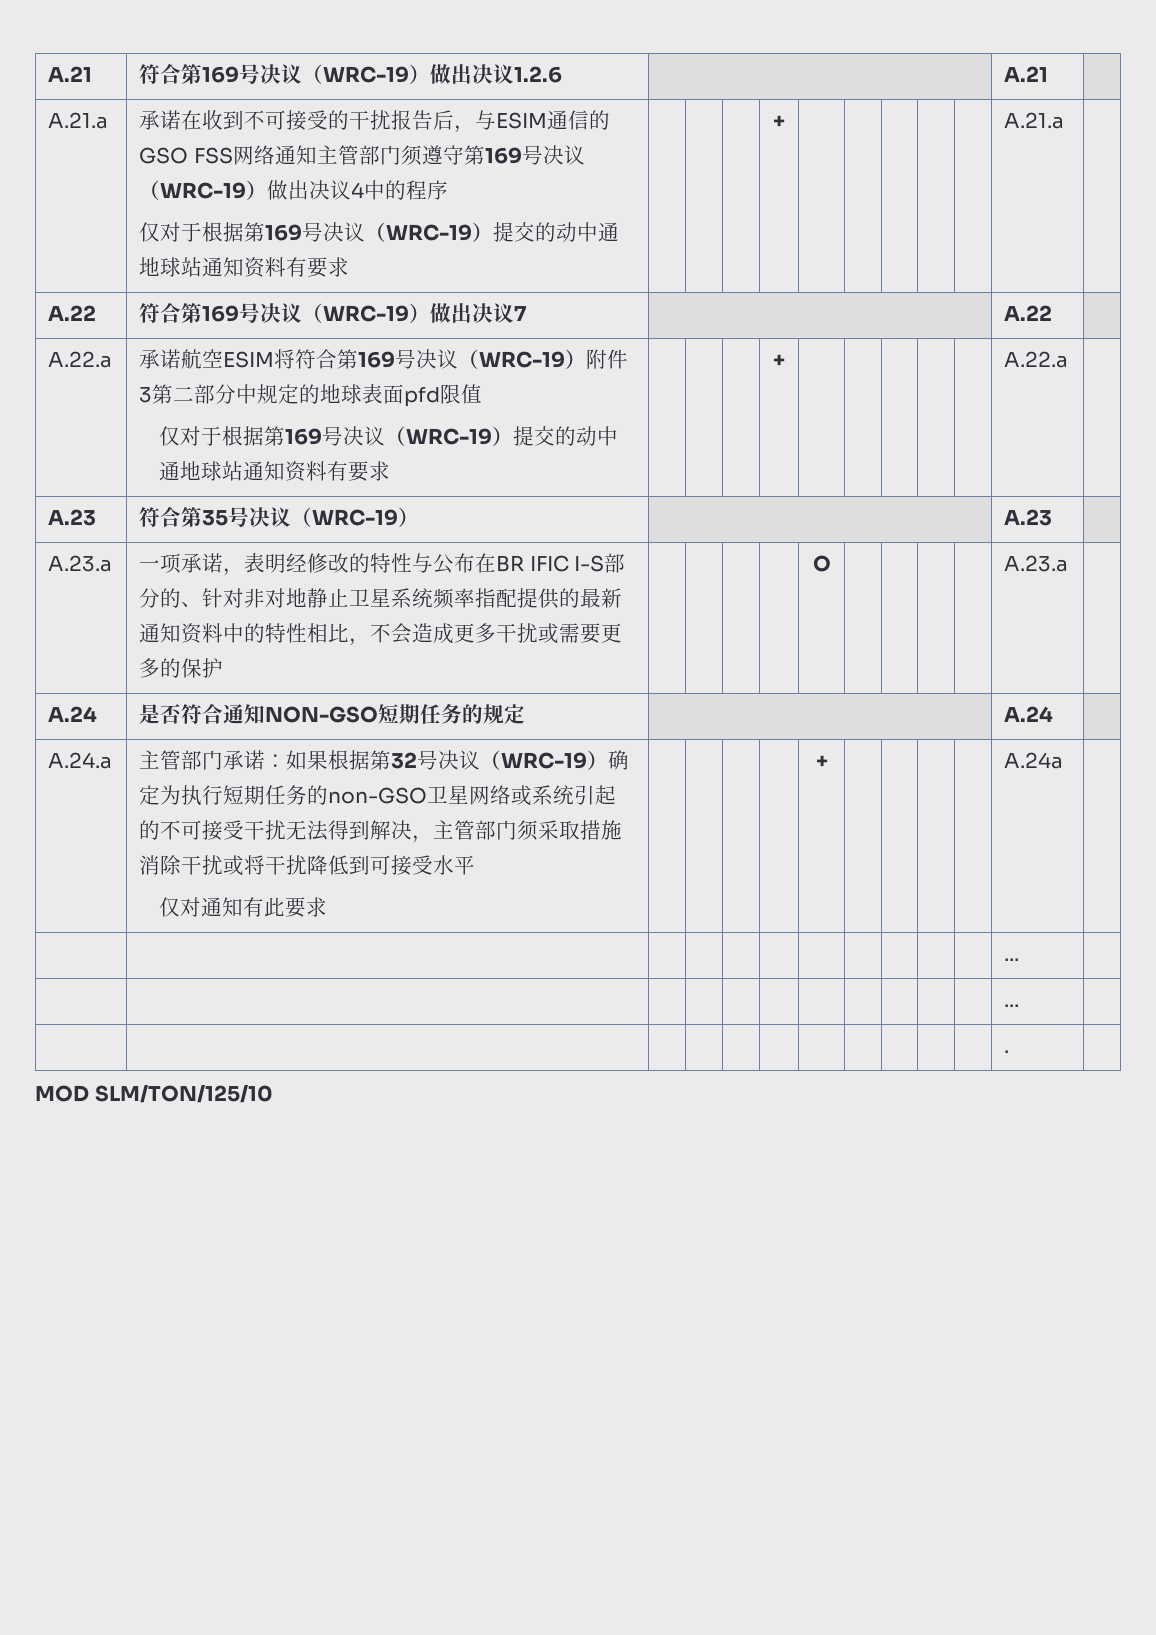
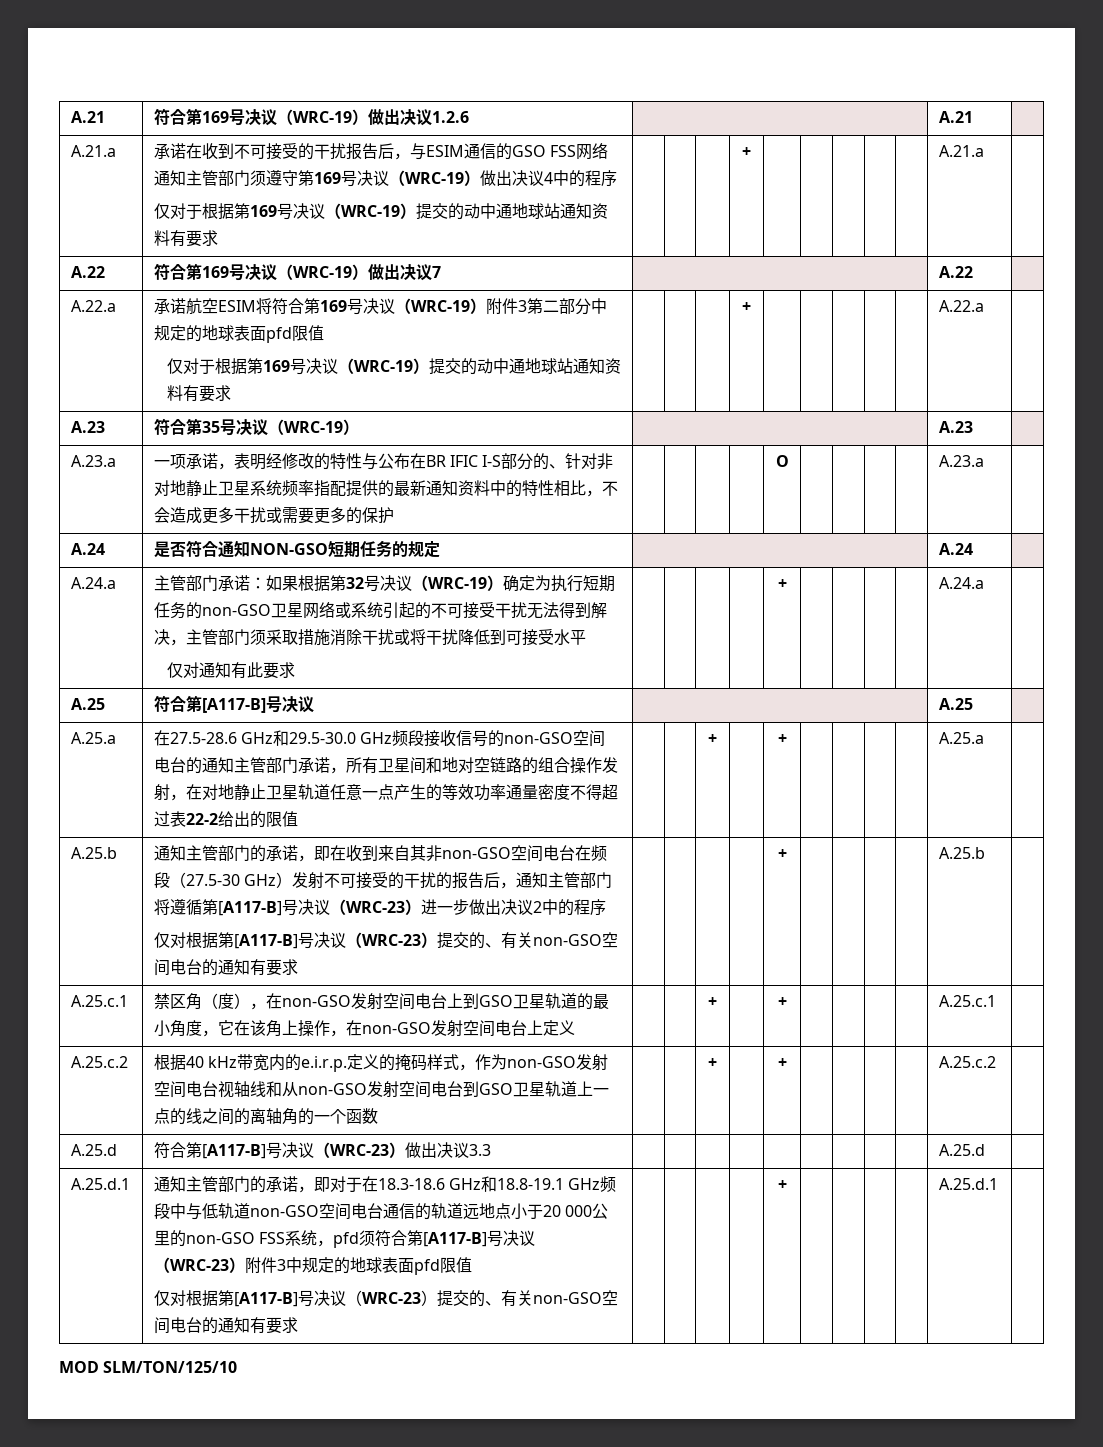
[1004,752,1064,769] [1004,958,1020,961] [1004,1004,1020,1007] [1004,1050,1010,1053] A.24a | // | | | | | | | | | | | ... | // | | | | | | | | | | | ... | // | | | | | | | | | | | . -> [938,577,984,589] [70,698,105,710] [153,695,314,713] [938,698,973,710] [70,732,116,744] [153,730,606,747] [153,757,618,774] [153,784,618,801] [153,811,298,828] [708,734,717,744] [777,734,787,744] [938,732,984,744] [70,847,117,859] [153,845,607,862] [153,872,613,889] [153,899,606,916] [153,932,618,949] [153,959,298,976] [777,849,787,859] [938,847,985,859] [70,995,128,1007] [153,993,609,1010] [153,1020,575,1037] [708,997,717,1007] [777,997,787,1007] [938,995,996,1007] [70,1056,128,1068] [153,1054,609,1072] [153,1081,609,1098] [153,1108,378,1125] [708,1058,717,1068] [777,1058,787,1068] [938,1056,996,1068] [70,1144,117,1156] [153,1142,491,1159] [938,1144,985,1156] [70,1178,130,1190] [153,1176,617,1193] [153,1203,609,1220] [153,1230,536,1248] [153,1257,472,1275] [153,1290,618,1307] [153,1317,298,1334] [777,1180,787,1190] [938,1178,998,1190] A.24.a | // A.25 | 符合第[A117-B]号决议 | | A.25 | // A.25.a | 在27.5-28.6 GHz和29.5-30.0 GHz频段接收信号的non-GSO空间电台的通知主管部门承诺，所有卫星间和地对空链路的组合操作发射，在对地静止卫星轨道任意一点产生的等效功率通量密度不得超过表22-2给出的限值 | | | + | | + | | | | | A.25.a | // A.25.b | 通知主管部门的承诺，即在收到来自其非non-GSO空间电台在频段（27.5-30 GHz）发射不可接受的干扰的报告后，通知主管部门将遵循第[A117-B]号决议（WRC-23）进一步做出决议2中的程序 // 仅对根据第[A117-B]号决议（WRC-23）提交的、有关non-GSO空间电台的通知有要求 | | | | | + | | | | | A.25.b | // A.25.c.1 | 禁区角（度），在non-GSO发射空间电台上到GSO卫星轨道的最小角度，它在该角上操作，在non-GSO发射空间电台上定义 | | | + | | + | | | | | A.25.c.1 | // A.25.c.2 | 根据40 kHz带宽内的e.i.r.p.定义的掩码样式，作为non-GSO发射空间电台视轴线和从non-GSO发射空间电台到GSO卫星轨道上一点的线之间的离轴角的一个函数 | | | + | | + | | | | | A.25.c.2 | // A.25.d | 符合第[A117-B]号决议（WRC-23）做出决议3.3 | | | | | | | | | | A.25.d | // A.25.d.1 | 通知主管部门的承诺，即对于在18.3-18.6 GHz和18.8-19.1 GHz频段中与低轨道non-GSO空间电台通信的轨道远地点小于20 000公里的non-GSO FSS系统，pfd须符合第[A117-B]号决议（WRC-23）附件3中规定的地球表面pfd限值 // 仅对根据第[A117-B]号决议（WRC-23）提交的、有关non-GSO空间电台的通知有要求 | | | | | + | | | | | A.25.d.1

